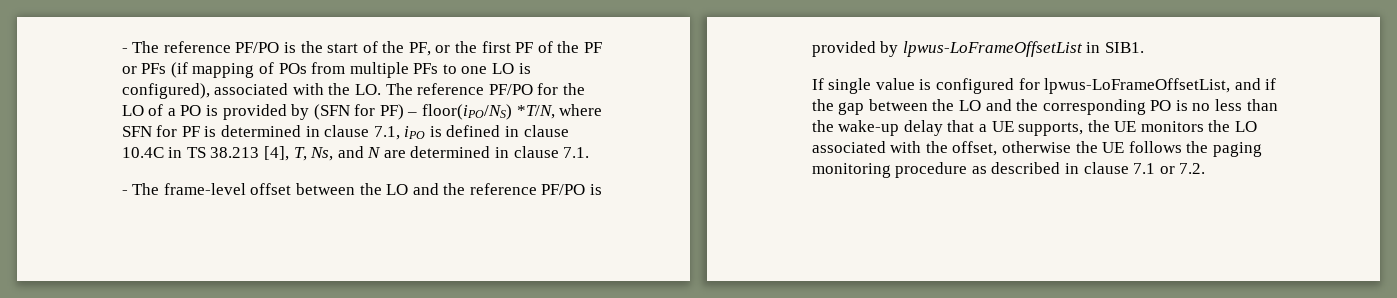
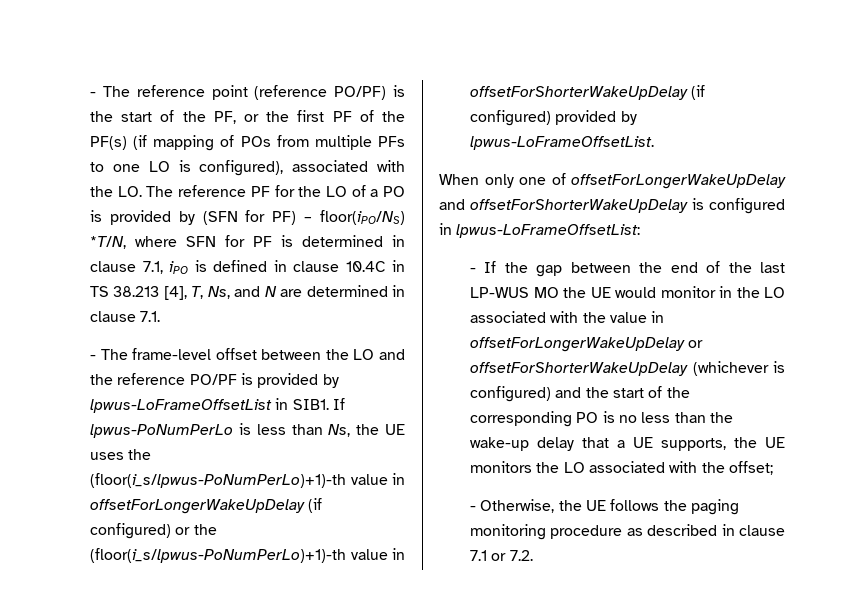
[235,42,280,53] PF/PO -> [211,85,387,100] point (reference PO/PF)
[584,42,603,53] [121,63,167,74] PF or PFs -> [90,136,128,150] PF(s)
[488,84,533,95] PF/PO -> [250,186,270,197] PF
[541,184,586,195] PF/PO -> [189,374,237,385] PO/PF
[811,78,1277,94] [811,99,1012,115] // If single value is configured for lpwus-LoFrameOffsetList, and if the gap between the LO and -> [332,398,345,410] [90,423,405,438] [90,449,152,460] [90,473,405,488] [90,498,323,514] [90,523,217,539] [90,548,405,563] [470,85,706,100] [470,110,637,126] [470,136,655,150] [439,173,786,189] [439,198,785,214] [439,223,641,238] [470,261,785,277] [470,286,785,298] [470,311,665,323] [470,337,704,352] [470,361,785,376] [470,386,663,402] If lpwus-PoNumPerLo is less than Ns, the UE uses the (floor(i_s/lpwus-PoNumPerLo)+1)-th value in offsetForLongerWakeUpDelay (if configured) or the (floor(i_s/lpwus-PoNumPerLo)+1)-th value in offsetForShorterWakeUpDelay (if configured) provided by lpwus-LoFrameOffsetList. // When only one of offsetForLongerWakeUpDelay and offsetForShorterWakeUpDelay is configured in lpwus-LoFrameOffsetList: // - If the gap between the end of the last LP-WUS MO the UE would monitor in the LO associated with the value in offsetForLongerWakeUpDelay or offsetForShorterWakeUpDelay (whichever is configured) and the start of
[952,141,1071,156] offset, otherwise -> [728,461,773,475] [470,499,555,513] offset; // - Otherwise,

